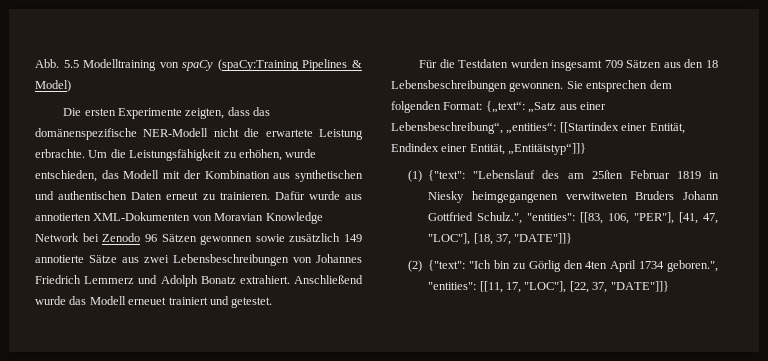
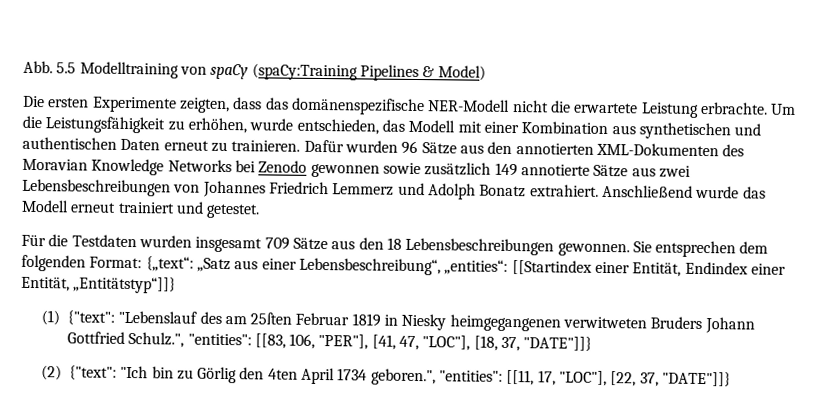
[183,170,201,179] der -> [483,121,519,134] einer
[308,191,362,200] wurde aus -> [344,140,513,155] wurden 96 Sätze aus den
[192,215,212,221] von -> [722,144,745,157] des
[35,233,79,242] Network -> [167,159,232,173] Networks
[144,234,197,242] 96 Sätzen -> (308, 166) none
[128,297,167,305] erneuet -> [70,202,117,213] erneut
[626,60,662,68] Sätzen -> [292,237,328,251] Sätze

